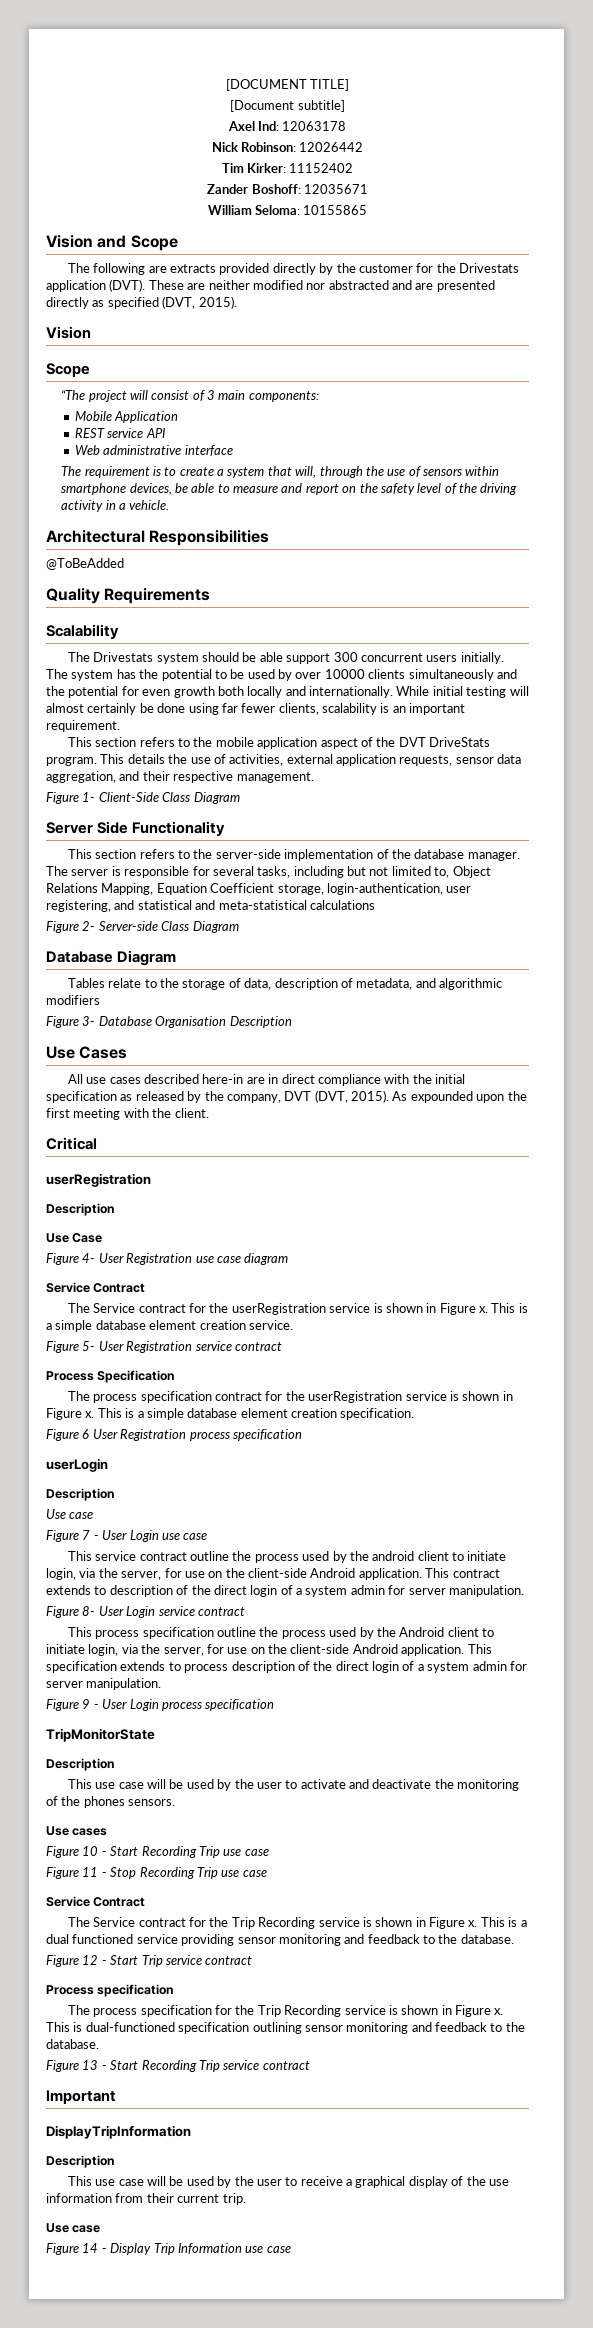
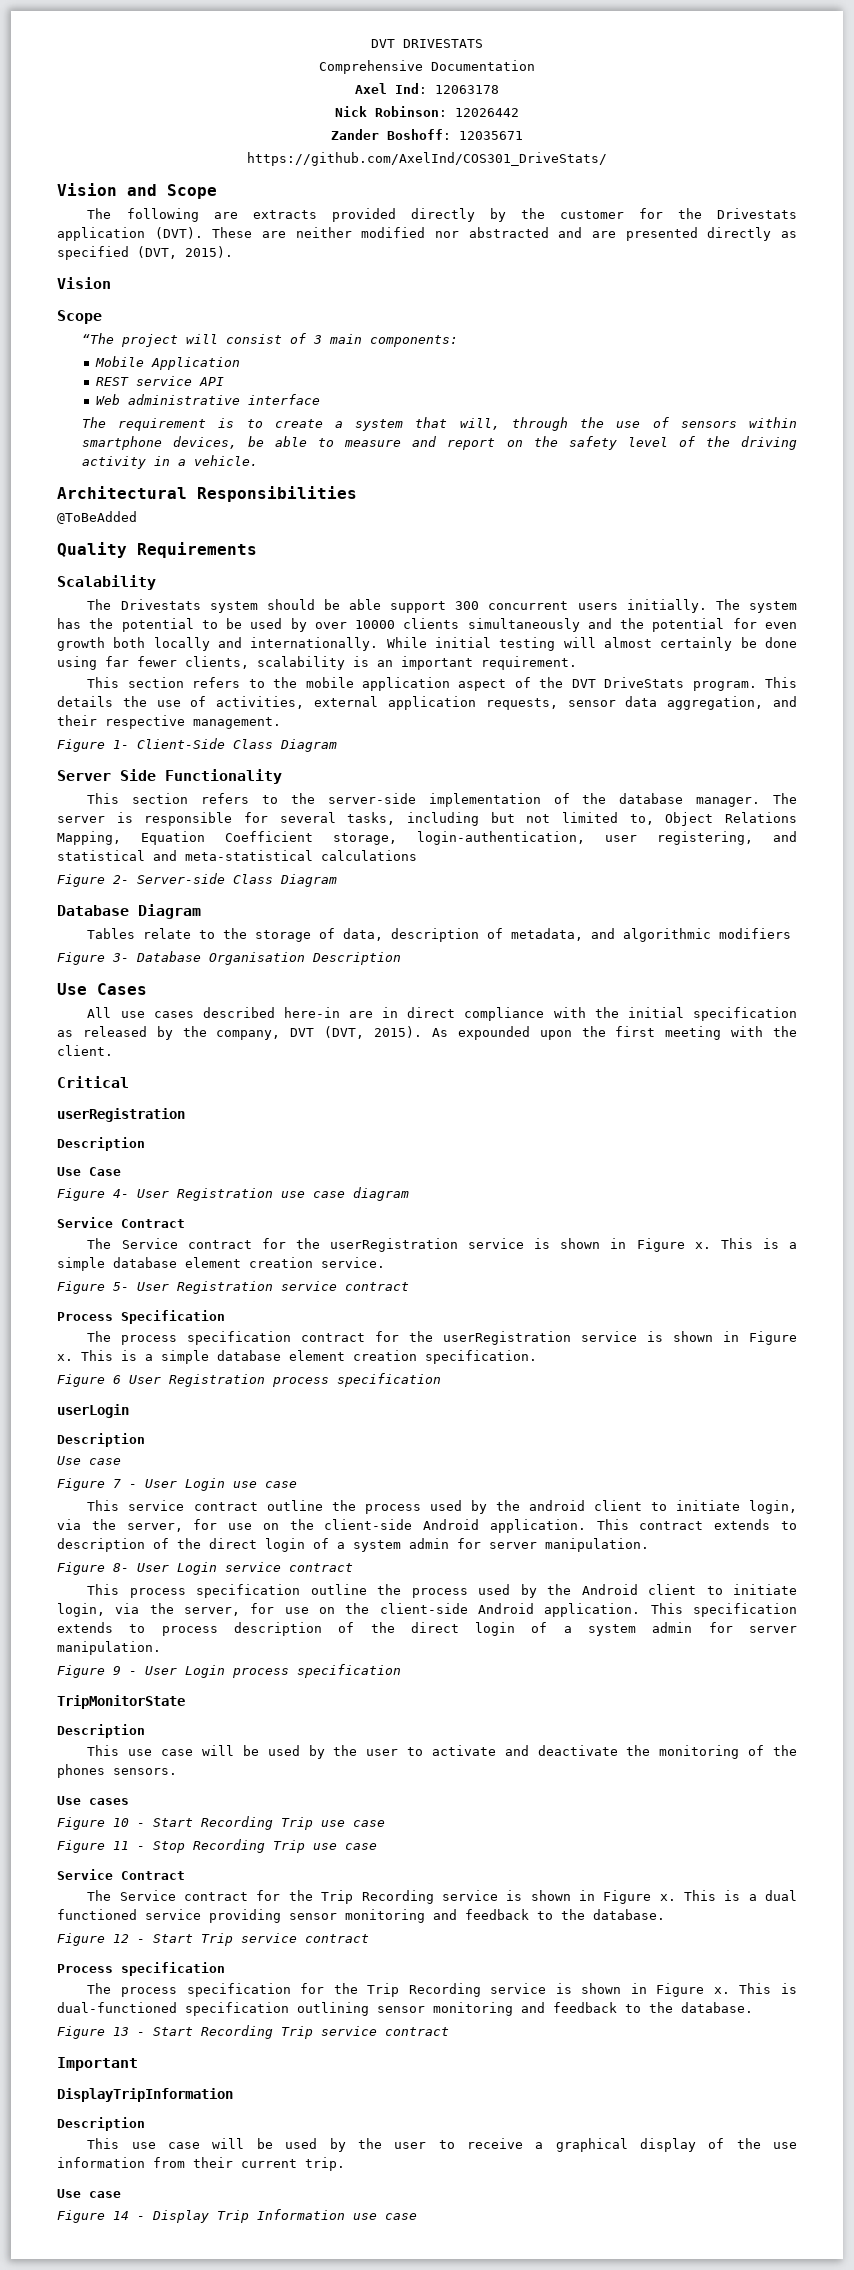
[225,79,350,91] [230,100,345,112] [DOCUMENT TITLE] // [Document subtitle] -> [371,39,483,48] [319,60,535,74] DVT DRIVESTATS // Comprehensive Documentation
[221,163,354,173] // Tim Kirker: 11152402 -> (519, 112) none
[207,205,368,215] William Seloma: 10155865 -> [247,152,607,166] https://github.com/AxelInd/COS301_DriveStats/

